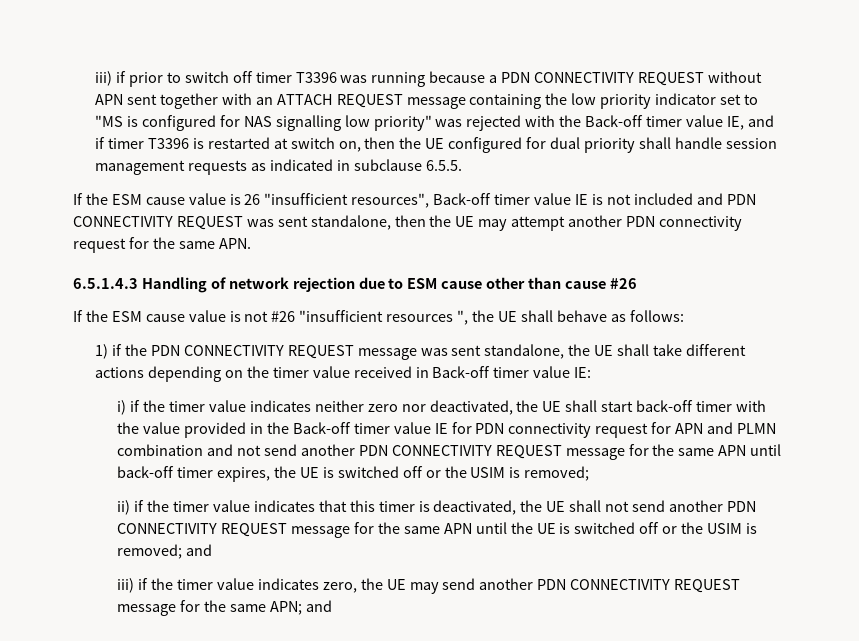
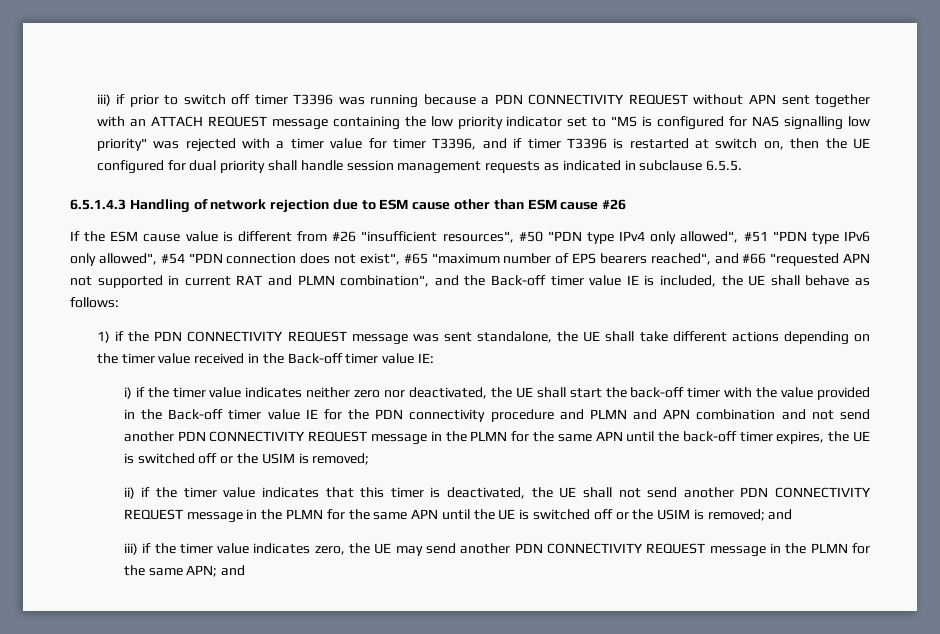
[559,115,744,130] the Back-off timer value IE, -> [276,138,477,150] a timer value for timer T3396,
[73,193,756,208] [73,215,742,231] [73,237,251,253] // If the ESM cause value is 26 "insufficient resources", Back-off timer value IE is not included and PDN CONNECTIVITY REQUEST was sent standalone, then the UE may attempt another PDN connectivity request for the same APN. -> (743, 165) none
(562, 283) none -> [527,199,557,210] ESM
[244,310,469,325] not #26 "insufficient resources ", -> [237,231,870,244] [70,253,871,266] [70,275,717,288] different from #26 "insufficient resources", #50 "PDN type IPv4 only allowed", #51 "PDN type IPv6 only allowed", #54 "PDN connection does not exist", #65 "maximum number of EPS bearers reached", and #66 "requested APN not supported in current RAT and PLMN combination", and the Back-off timer value IE is included,
(429, 372) none -> [262,353,284,364] the
(634, 406) none -> [605,387,627,398] the
[475,422,776,438] PDN connectivity request for APN and PLMN -> [348,409,691,422] the PDN connectivity procedure and PLMN and APN
[628,444,782,456] for the same APN until -> [430,431,680,442] in the PLMN for the same APN until the
(351, 532) none -> [246,509,323,520] in the PLMN
(177, 610) none -> [770,543,848,554] in the PLMN

